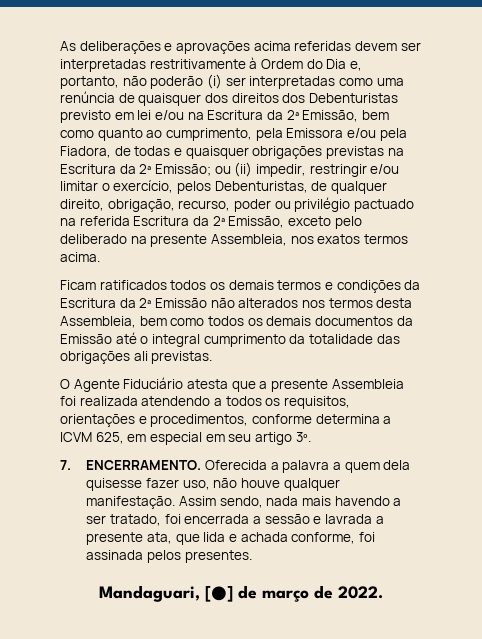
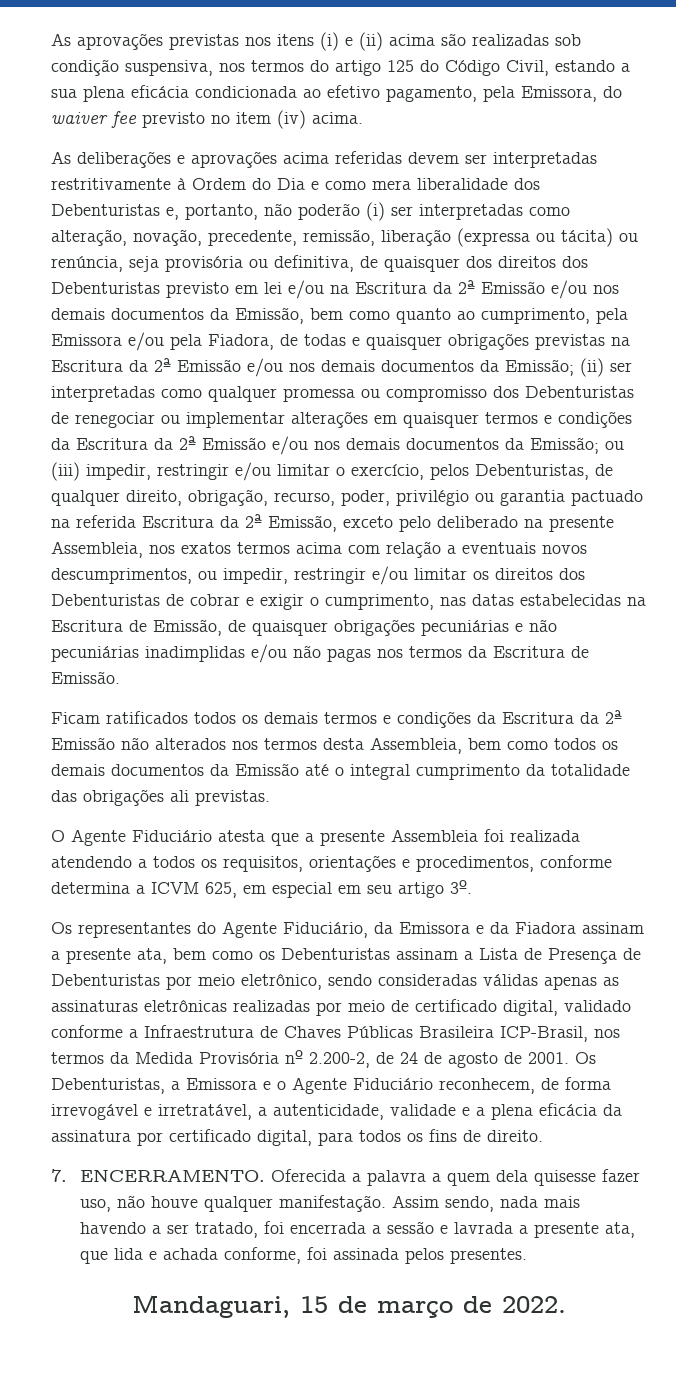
[60,41,76,51] As -> [51,32,581,51] [51,59,630,76] [51,85,622,102] [51,110,363,129] [51,151,71,164] As aprovações previstas nos itens (i) e (ii) acima são realizadas sob condição suspensiva, nos termos do artigo 125 do Código Civil, estando a sua plena eficácia condicionada ao efetivo pagamento, pela Emissora, do waiver fee previsto no item (iv) acima. // As
(347, 64) none -> [311,178,540,190] [51,204,160,216] e como mera liberalidade dos Debenturistas
[376,78,404,86] [60,91,115,103] uma renúncia -> [51,228,638,247] [51,255,354,272] alteração, novação, precedente, remissão, liberação (expressa ou tácita) ou renúncia, seja provisória ou definitiva,
(299, 115) none -> [481,280,619,299] [51,308,229,320] Emissão e/ou nos demais documentos da
(152, 169) none -> [177,358,632,377] [51,386,634,402] [51,411,632,428] [51,436,524,455] Emissão e/ou nos demais documentos da Emissão; (ii) ser interpretadas como qualquer promessa ou compromisso dos Debenturistas de renegociar ou implementar alterações em quaisquer termos e condições da Escritura da 2ª Emissão e/ou nos demais documentos da
[234,162,253,177] (ii) -> [51,462,80,481] (iii)
[233,197,351,212] poder ou privilégio -> [341,490,565,506] poder, privilégio ou garantia
[60,252,100,262] acima. -> [296,541,587,558] [51,566,585,585] [51,594,646,610] [51,619,557,636] [51,644,589,663] [51,671,120,684] acima com relação a eventuais novos descumprimentos, ou impedir, restringir e/ou limitar os direitos dos Debenturistas de cobrar e exigir o cumprimento, nas datas estabelecidas na Escritura de Emissão, de quaisquer obrigações pecuniárias e não pecuniárias inadimplidas e/ou não pagas nos termos da Escritura de Emissão.
(311, 437) none -> [51,921,644,938] [51,948,641,964] [51,973,619,990] [51,999,631,1016] [51,1025,620,1042] [51,1050,596,1068] [51,1077,611,1094] [51,1103,622,1120] [51,1129,543,1146] // Os representantes do Agente Fiduciário, da Emissora e da Fiadora assinam a presente ata, bem como os Debenturistas assinam a Lista de Presença de Debenturistas por meio eletrônico, sendo consideradas válidas apenas as assinaturas eletrônicas realizadas por meio de certificado digital, validado conforme a Infraestrutura de Chaves Públicas Brasileira ICP-Brasil, nos termos da Medida Provisória nº 2.200-2, de 24 de agosto de 2001. Os Debenturistas, a Emissora e o Agente Fiduciário reconhecem, de forma irrevogável e irretratável, a autenticidade, validade e a plena eficácia da assinatura por certificado digital, para todos os fins de direito.
[205,585,233,602] [●] -> [299,1296,328,1313] 15

